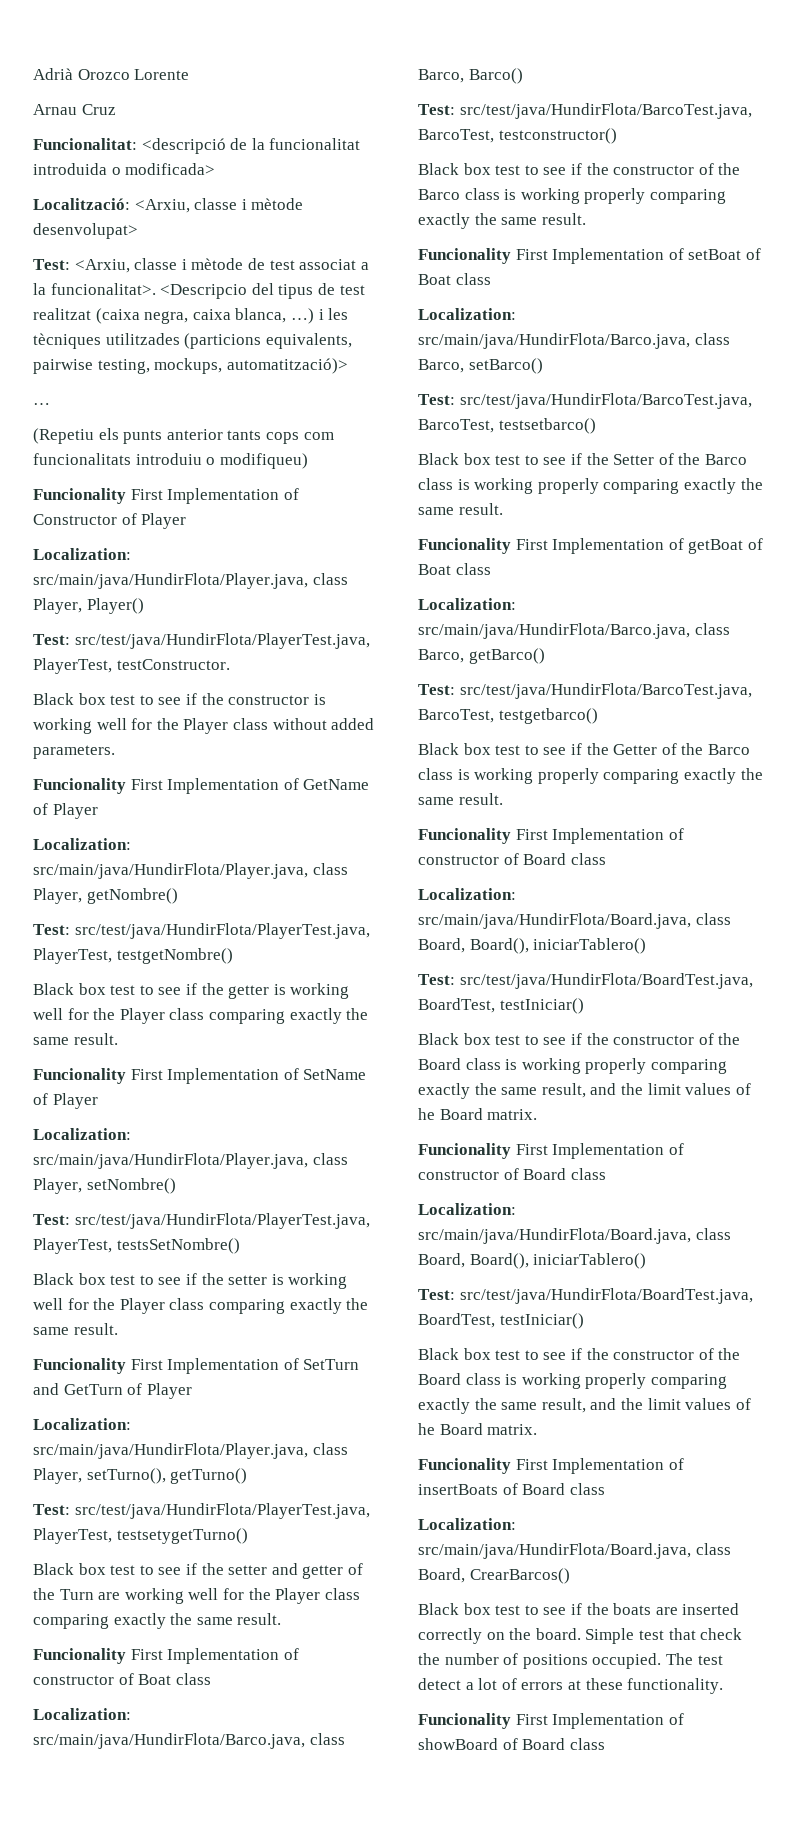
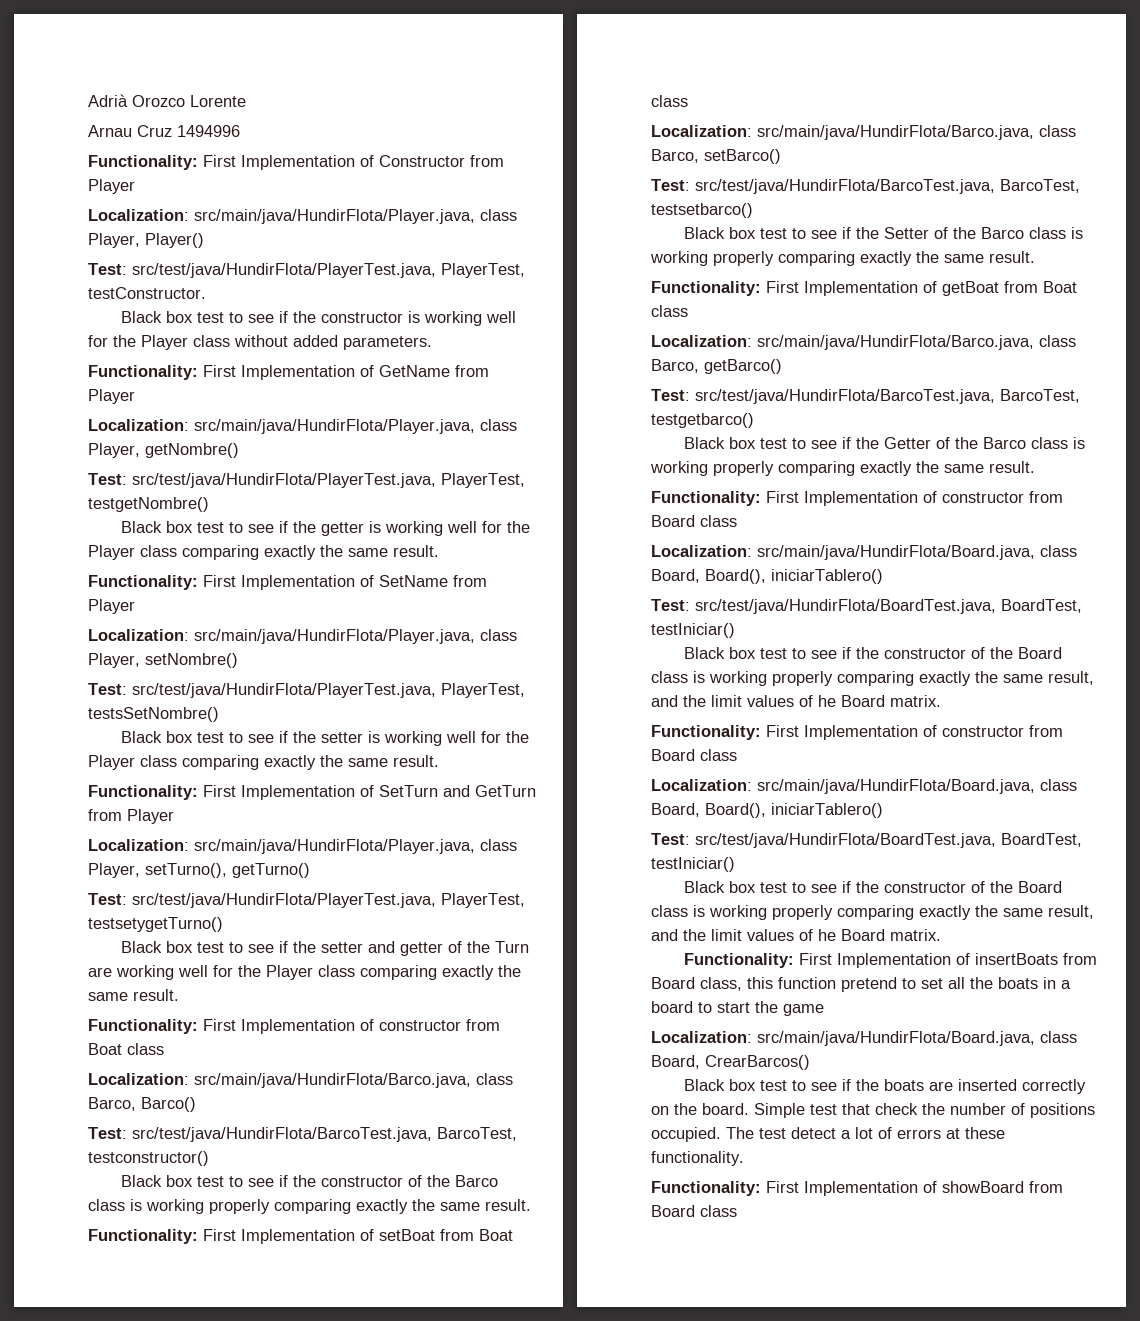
[33,138,361,154] [33,163,216,175] [33,198,304,213] [33,223,138,239] [33,258,369,273] [33,283,365,299] [33,308,349,324] [33,333,352,349] [33,358,348,374] [33,403,50,405] [33,428,334,444] [33,453,308,469] [33,488,126,504] // Funcionalitat: <descripció de la funcionalitat introduida o modificada> // Localització: <Arxiu, classe i mètode desenvolupat> // Test: <Arxiu, classe i mètode de test associat a la funcionalitat>. <Descripcio del tipus de test realitzat (caixa negra, caixa blanca, …) i les tècniques utilitzades (particions equivalents, pairwise testing, mockups, automatització)> // … // (Repetiu els punts anterior tants cops com funcionalitats introduiu o modifiqueu) // Funcionality -> [177,125,240,137] [88,155,198,170] 1494996 // Functionality:
[121,513,137,525] of -> [470,155,504,167] from
[33,778,126,794] Funcionality -> [88,365,198,380] Functionality:
[33,803,48,815] of -> [455,365,489,377] from
[33,1068,126,1084] Funcionality -> [88,575,198,590] Functionality:
[33,1093,48,1105] of -> [453,575,487,587] from
[33,1358,126,1374] Funcionality -> [88,785,198,800] Functionality:
[127,1383,143,1395] of -> [88,809,122,821] from
[33,1648,299,1664] [33,1673,134,1685] Funcionality First Implementation of constructor of -> [88,1019,500,1034] Functionality: First Implementation of constructor from
[418,248,511,264] Funcionality -> [88,1229,198,1244] Functionality:
[745,248,761,260] of -> [440,1229,474,1241] from
[418,538,511,554] Funcionality -> [651,281,761,296] Functionality:
[747,538,763,550] of -> [1004,281,1038,293] from
[418,828,684,844] [418,853,519,865] Funcionality First Implementation of constructor of -> [651,491,1063,506] Functionality: First Implementation of constructor from
[418,1143,684,1159] [418,1168,519,1180] Funcionality First Implementation of constructor of -> [651,725,1063,740] Functionality: First Implementation of constructor from
[418,1458,511,1474] Funcionality -> [683,953,794,968] Functionality:
[502,1483,605,1495] of Board class -> [1062,953,1097,965] [651,977,1071,992] [651,1001,824,1016] from Board class, this function pretend to set all the boats in a board to start the game
[418,1713,511,1729] Funcionality -> [651,1181,761,1196] Functionality:
[502,1738,518,1750] of -> [1029,1181,1063,1193] from

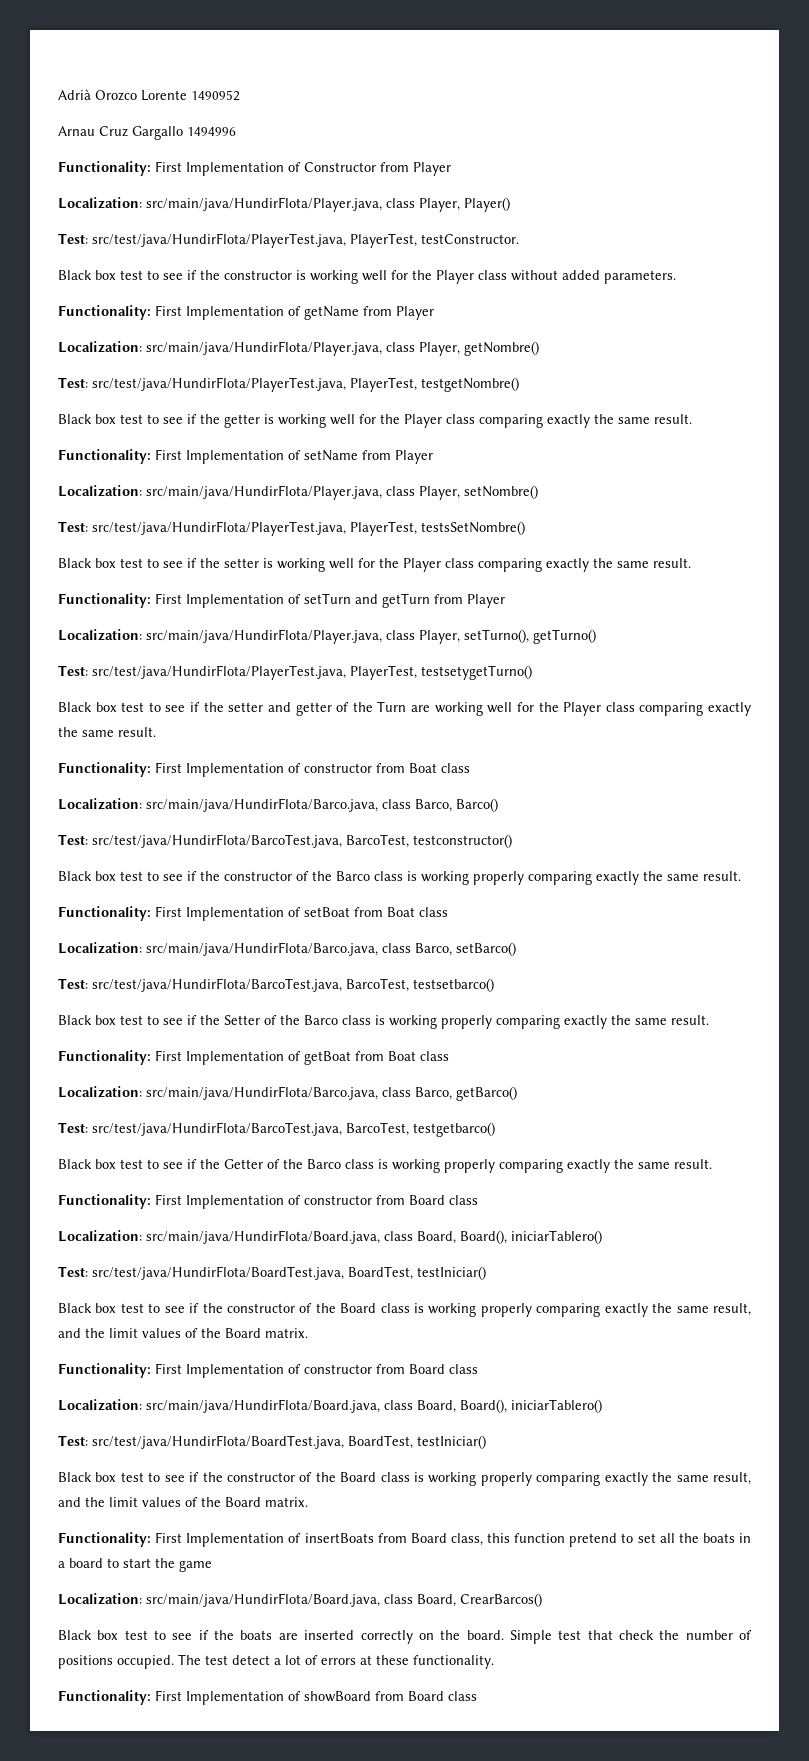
(246, 101) none -> [191,90,240,101] 1490952
(172, 131) none -> [132,126,183,140] Gargallo
[379,365,450,377] GetName -> [304,306,359,320] getName
[379,575,448,587] SetName -> [304,450,358,461] setName
[379,785,536,797] SetTurn and GetTurn -> [304,593,430,608] setTurn and getTurn
[818,695,836,707] he -> [201,1328,221,1338] the
[818,929,836,941] he -> [201,1497,221,1507] the

